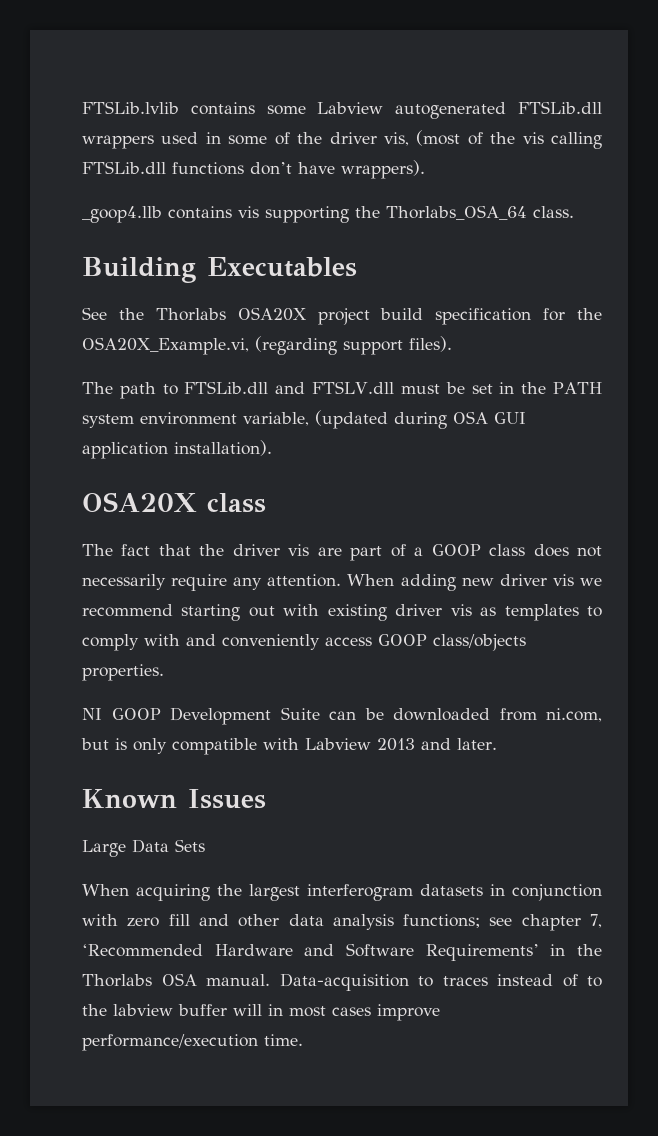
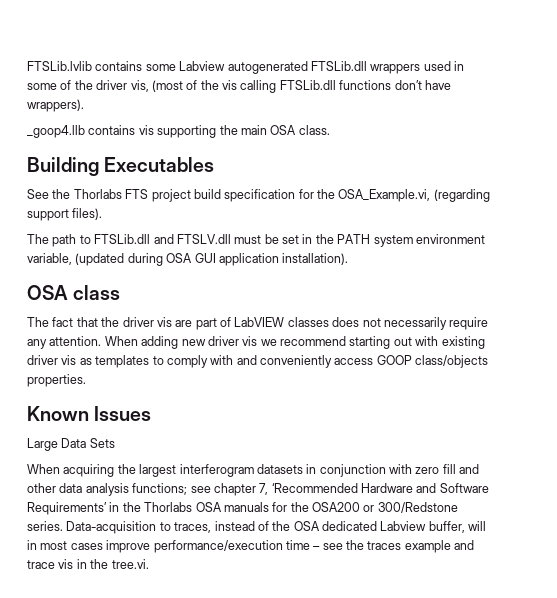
[386,205,527,220] Thorlabs_OSA_64 -> [240,125,297,135] main OSA
[237,307,307,321] OSA20X -> [125,189,149,199] FTS
[82,337,249,355] OSA20X_Example.vi, -> [338,189,431,202] OSA_Example.vi,
[82,492,197,512] OSA20X -> [27,285,68,300] OSA
[414,544,526,556] a GOOP class -> [234,317,329,327] LabVIEW classes
[82,707,602,725] [81,738,497,755] // NI GOOP Development Suite can be downloaded from ni.com, but is only compatible with Labview 2013 and later. -> (86, 380) none
[206,974,270,986] manual. -> [223,502,458,513] [27,521,63,531] manuals for the OSA200 or 300/Redstone series.
[442,976,488,986] traces -> [174,522,212,533] traces,
[587,976,602,987] [82,1004,227,1016] to the labview buffer -> [272,521,465,533] the OSA dedicated Labview buffer,
[264,1034,303,1046] time. -> [285,540,475,553] [27,559,149,569] time – see the traces example and trace vis in the tree.vi.

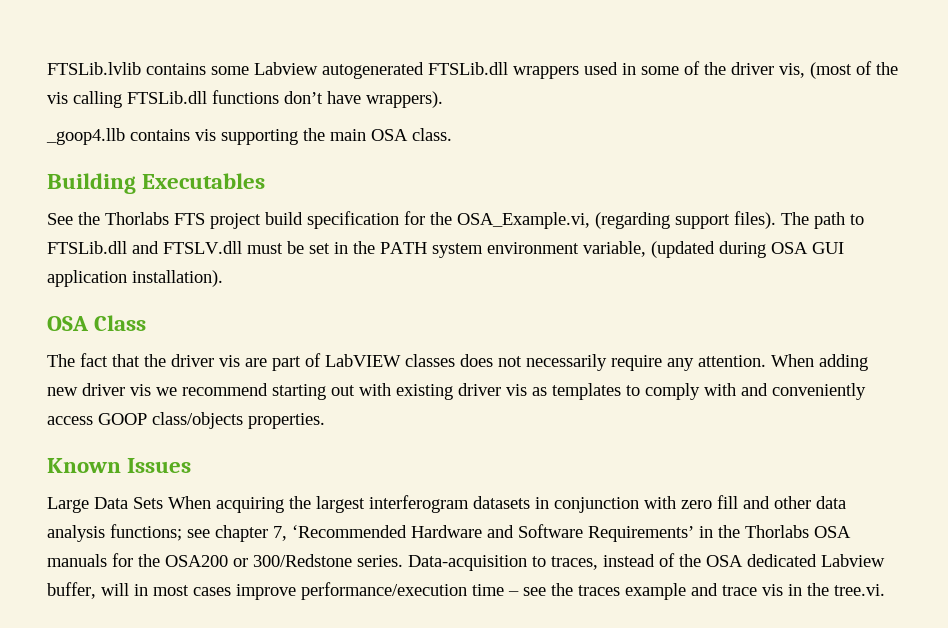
(103, 214) // -> (776, 220) none
[73,285,121,300] class -> [94,315,147,331] Class
(115, 443) // -> (163, 503) none

